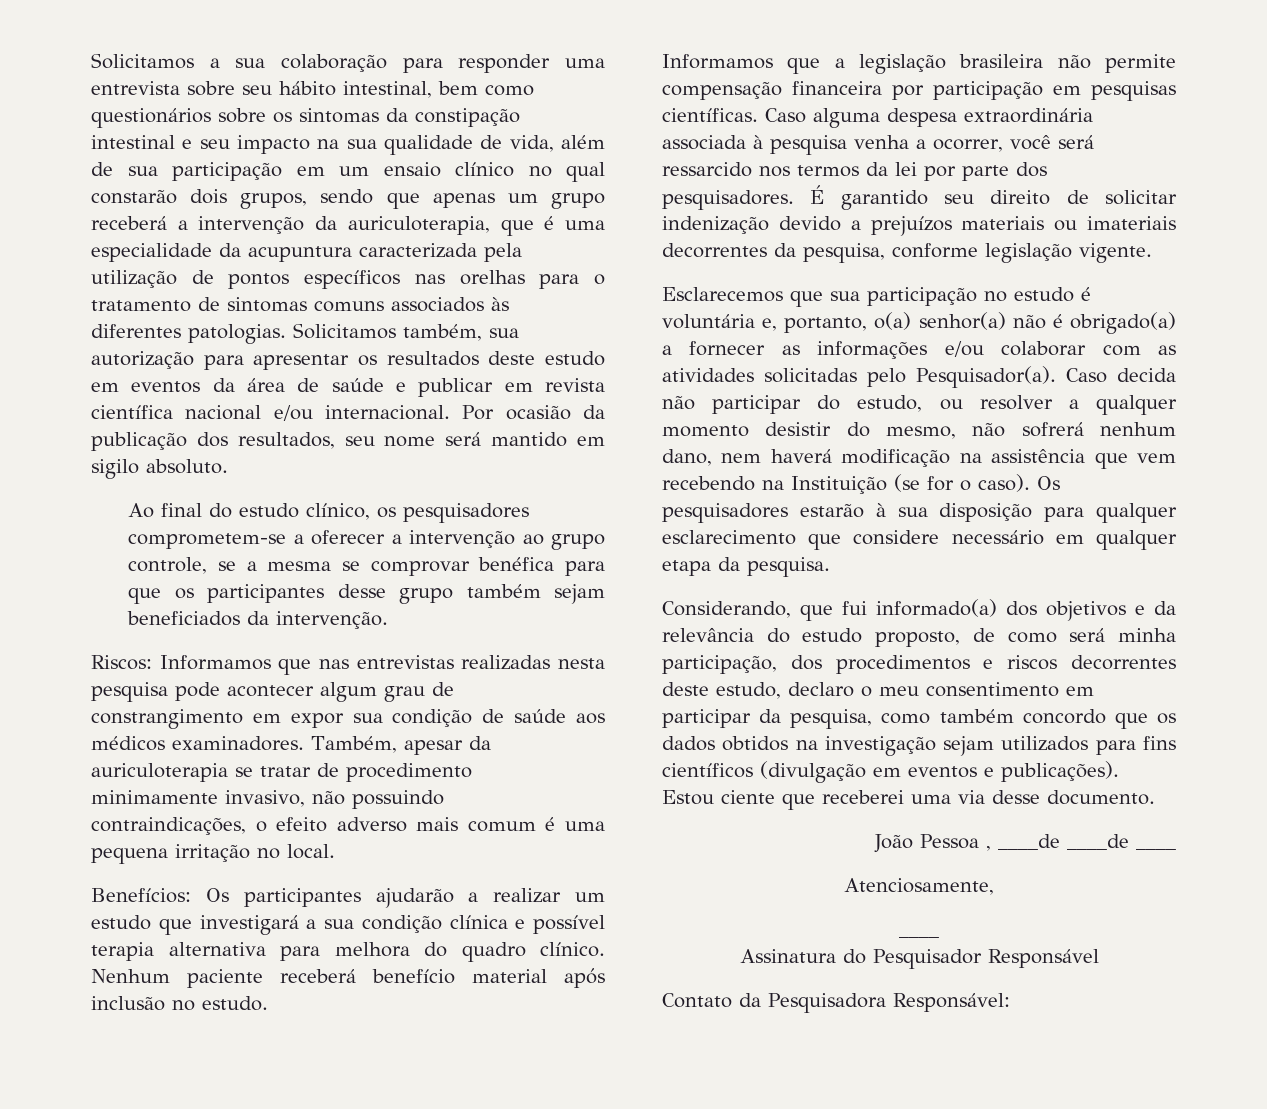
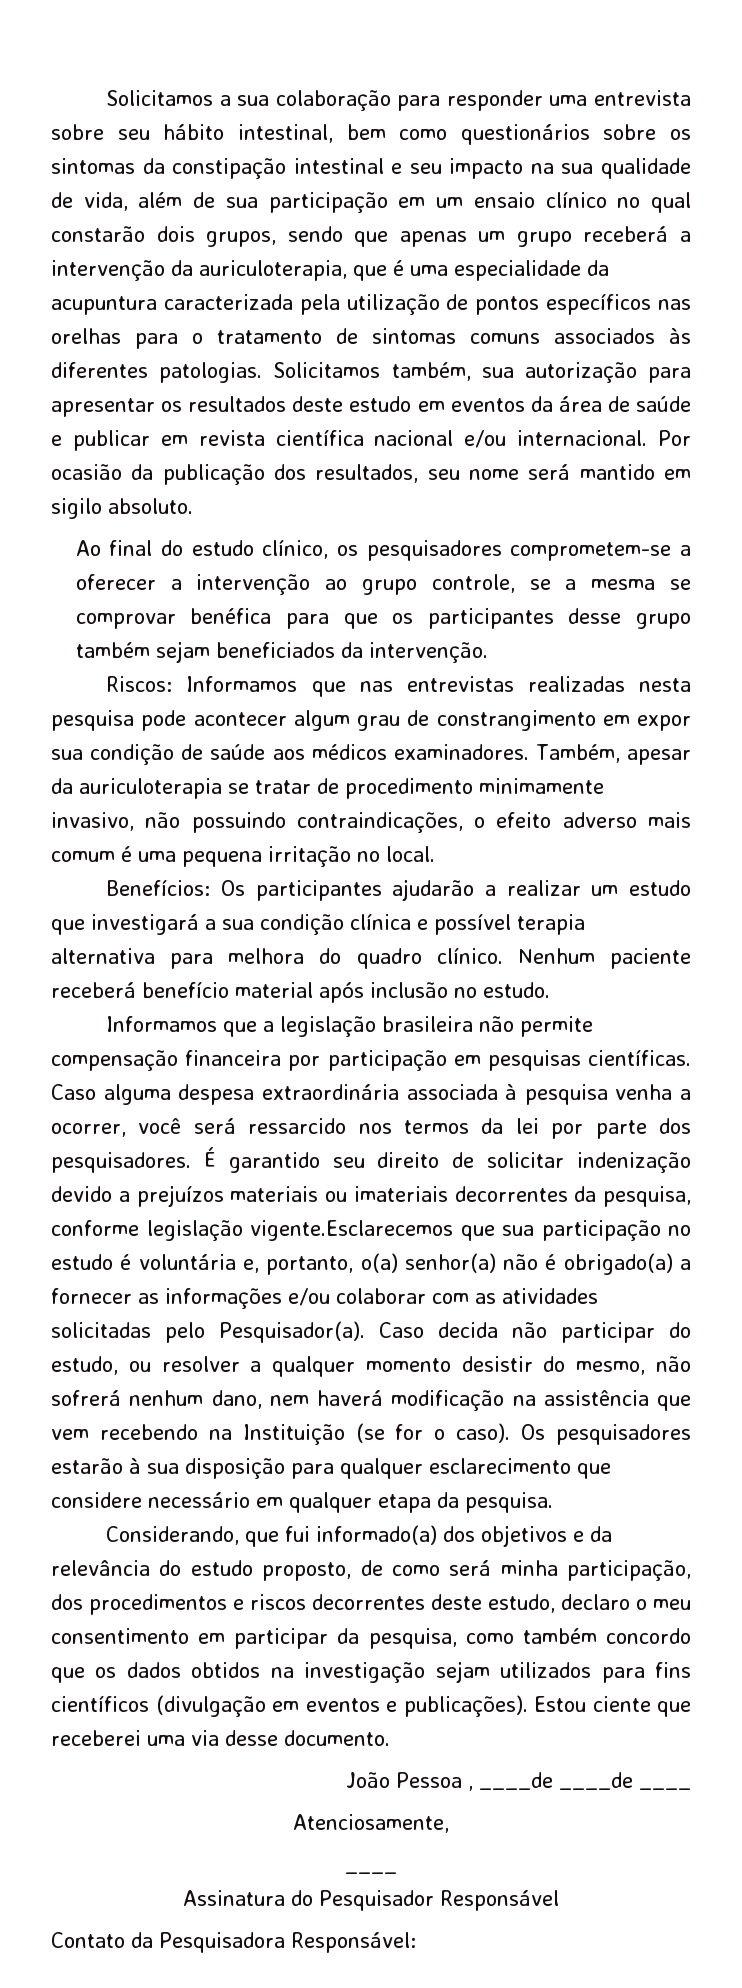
[1079,243,1152,263] [662,287,783,302] vigente. // Esclarecemos -> [250,1220,453,1241] vigente.Esclarecemos

